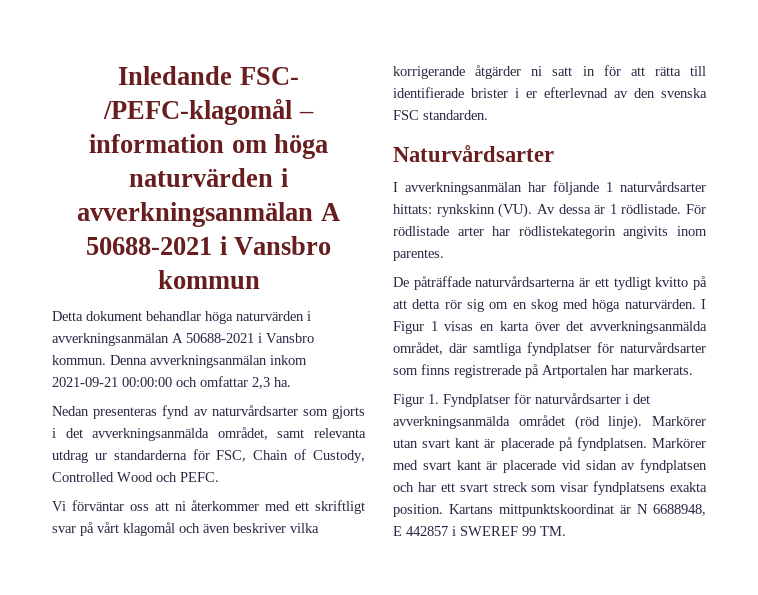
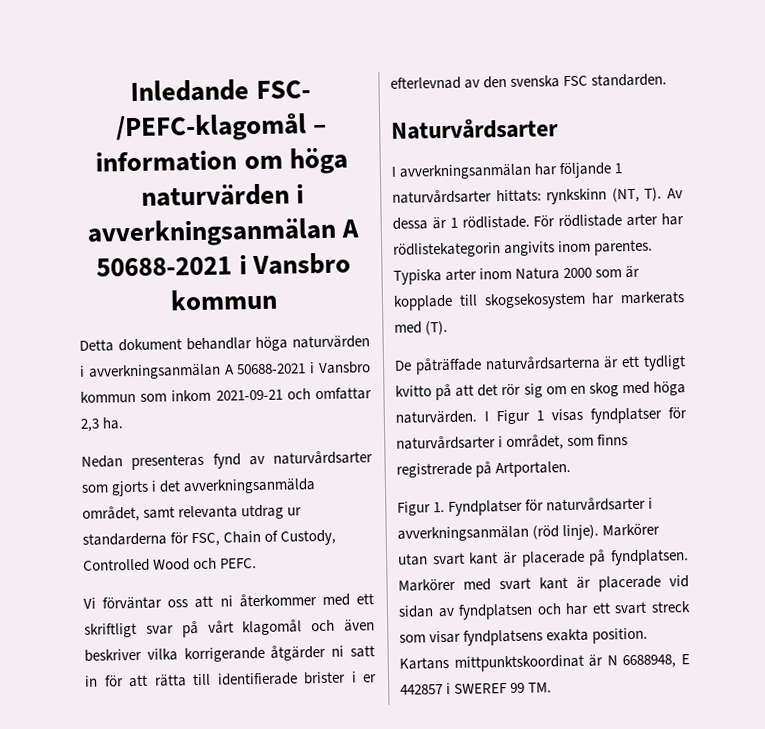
[52,355,267,368] kommun. Denna avverkningsanmälan -> [80,390,168,403] kommun som
[122,377,172,387] 00:00:00 -> (283, 395) none
[498,203,533,218] (VU). -> [611,187,663,203] (NT, T).
(444, 255) none -> [393,265,641,285] [393,291,685,311] [394,320,449,336] Typiska arter inom Natura 2000 som är kopplade till skogsekosystem har markerats med (T).
[412,299,441,309] detta -> [477,384,499,397] det
[480,321,707,334] [393,342,522,356] en karta över det avverkningsanmälda området, där samtliga -> (583, 415) none
(706, 347) none -> [498,434,565,451] i området,
[542,365,693,378] Artportalen har markerats. -> [495,460,572,478] Artportalen.
[633,394,650,404] [393,415,565,429] det avverkningsanmälda området -> [397,525,529,542] avverkningsanmälan

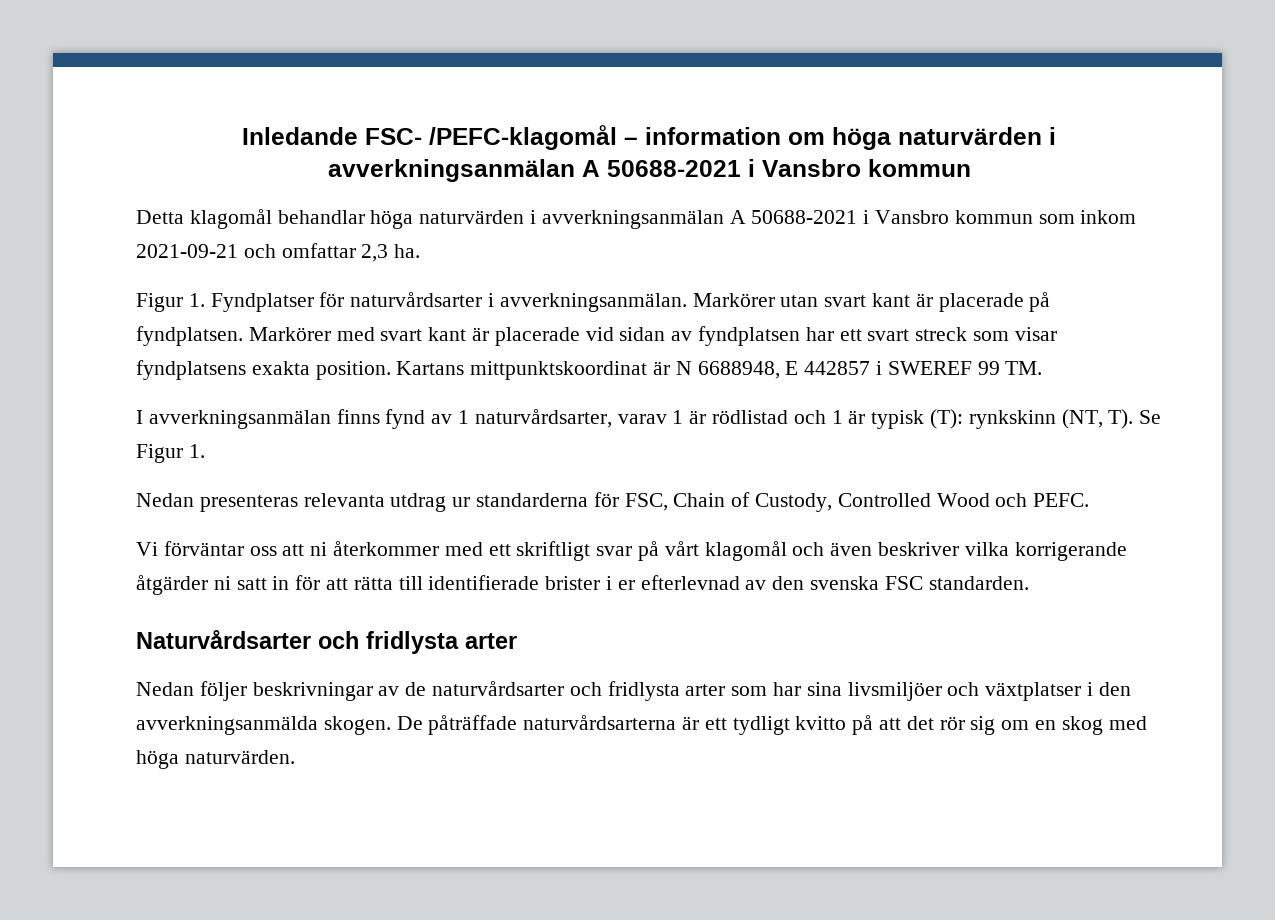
[118,338,182,352] dokument -> [189,209,272,229] klagomål
[81,450,373,471] [81,478,317,497] [82,505,176,522] Nedan presenteras fynd av naturvårdsarter som gjorts i det avverkningsanmälda området, samt -> [136,292,1051,312] [136,326,1057,346] [136,360,1043,380] [136,409,1162,429] [136,444,205,463] [136,493,298,512] Figur 1. Fyndplatser för naturvårdsarter i avverkningsanmälan. Markörer utan svart kant är placerade på fyndplatsen. Markörer med svart kant är placerade vid sidan av fyndplatsen har ett svart streck som visar fyndplatsens exakta position. Kartans mittpunktskoordinat är N 6688948, E 442857 i SWEREF 99 TM. // I avverkningsanmälan finns fynd av 1 naturvårdsarter, varav 1 är rödlistad och 1 är typisk (T): rynkskinn (NT, T). Se Figur 1. // Nedan presenteras
[391,162,623,180] [392,187,683,205] [392,213,684,230] [393,239,654,258] [393,265,641,285] [393,291,685,311] [394,320,449,336] // I avverkningsanmälan har följande 1 naturvårdsarter hittats: rynkskinn (NT, T). Av dessa är 1 rödlistade. För rödlistade arter har rödlistekategorin angivits inom parentes. Typiska arter inom Natura 2000 som är kopplade till skogsekosystem har markerats med (T). // -> [318,631,517,654] [136,681,1131,701] [136,716,391,735] och fridlysta arter // Nedan följer beskrivningar av de naturvårdsarter och fridlysta arter som har sina livsmiljöer och växtplatser i den avverkningsanmälda skogen.
[484,407,687,425] [396,434,629,451] [396,460,572,478] [397,496,654,516] [397,523,661,542] [398,549,689,567] [398,575,689,592] [398,601,691,620] [399,627,649,646] [399,654,690,672] [400,682,553,695] I Figur 1 visas fyndplatser för naturvårdsarter i området, som finns registrerade på Artportalen. // Figur 1. Fyndplatser för naturvårdsarter i avverkningsanmälan (röd linje). Markörer utan svart kant är placerade på fyndplatsen. Markörer med svart kant är placerade vid sidan av fyndplatsen och har ett svart streck som visar fyndplatsens exakta position. Kartans mittpunktskoordinat är N 6688948, E 442857 i SWEREF 99 TM. -> (295, 757) none

